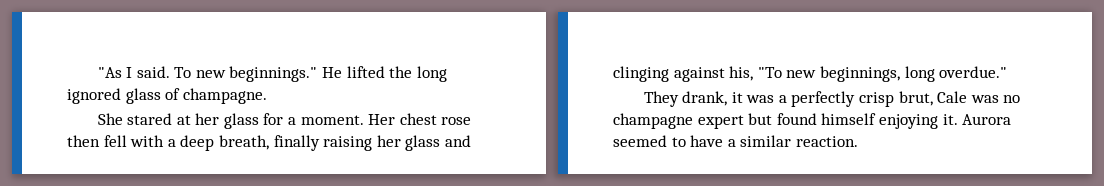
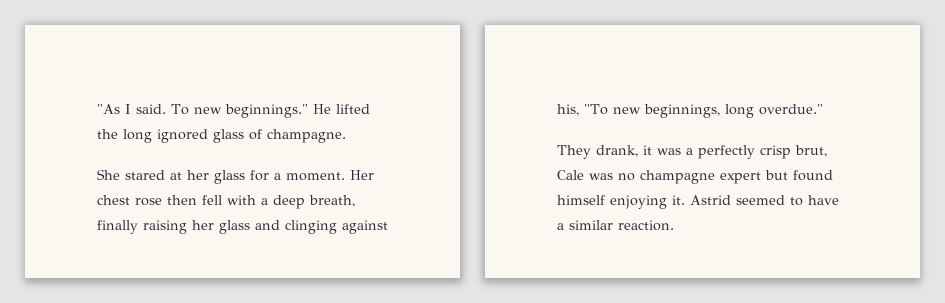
[962,114,1012,125] Aurora -> [690,195,731,205] Astrid

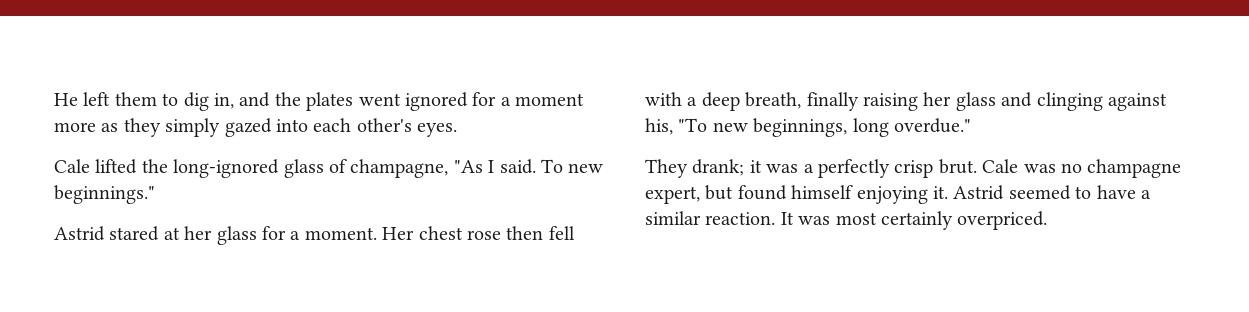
(97, 109) none -> [54,92,585,111] [54,118,458,137] [54,159,449,178] He left them to dig in, and the plates went ignored for a moment more as they simply gazed into each other's eyes. // Cale lifted the long-ignored glass of champagne,
[312,104,370,114] [97,129,346,143] [97,169,120,180] He lifted the long ignored glass of champagne. // She -> [54,226,105,241] // Astrid
[596,145,638,157] drank, -> [692,159,745,176] drank;
[795,145,827,157] brut, -> [938,159,977,174] brut.
[720,172,761,184] expert -> [645,186,700,204] expert,
(674, 225) none -> [780,211,1048,230] It was most certainly overpriced.

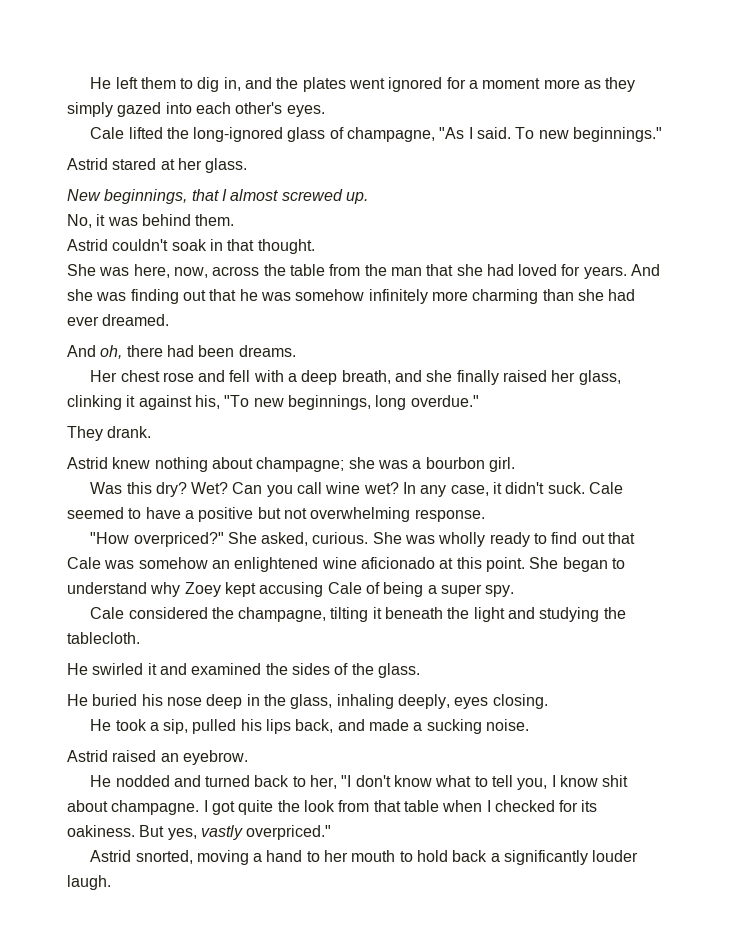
[216,226,377,245] glass for a moment. -> [205,158,248,173] [67,189,368,204] [67,214,235,228] [67,239,315,254] [67,264,661,279] [67,289,636,304] [67,314,170,326] [67,345,296,359] glass. // New beginnings, that I almost screwed up. // No, it was behind them. // Astrid couldn't soak in that thought. // She was here, now, across the table from the man that she had loved for years. And she was finding out that he was somehow infinitely more charming than she had ever dreamed. // And oh, there had been dreams. //
[506,226,544,240] then -> [198,370,226,382] and
[806,92,1103,111] finally raising her glass and clinging -> [395,370,621,385] [67,395,136,410] and she finally raised her glass, clinking it
[692,159,1182,178] [645,185,1151,204] [645,211,1048,230] drank; it was a perfectly crisp brut. Cale was no champagne expert, but found himself enjoying it. Astrid seemed to have a similar reaction. It was most certainly overpriced. -> [107,426,152,438] [67,457,515,472] [90,482,623,497] [67,507,485,522] [90,532,636,547] [67,557,625,572] [67,582,515,597] [90,607,626,622] [67,632,140,644] [67,663,420,678] [67,694,548,709] [90,719,530,734] [67,750,248,765] [90,775,629,790] [67,800,598,815] [67,825,332,840] [90,850,639,865] [67,875,111,890] drank. // Astrid knew nothing about champagne; she was a bourbon girl. // Was this dry? Wet? Can you call wine wet? In any case, it didn't suck. Cale seemed to have a positive but not overwhelming response. // "How overpriced?" She asked, curious. She was wholly ready to find out that Cale was somehow an enlightened wine aficionado at this point. She began to understand why Zoey kept accusing Cale of being a super spy. // Cale considered the champagne, tilting it beneath the light and studying the tablecloth. // He swirled it and examined the sides of the glass. // He buried his nose deep in the glass, inhaling deeply, eyes closing. // He took a sip, pulled his lips back, and made a sucking noise. // Astrid raised an eyebrow. // He nodded and turned back to her, "I don't know what to tell you, I know shit about champagne. I got quite the look from that table when I checked for its oakiness. But yes, vastly overpriced." // Astrid snorted, moving a hand to her mouth to hold back a significantly louder laugh.

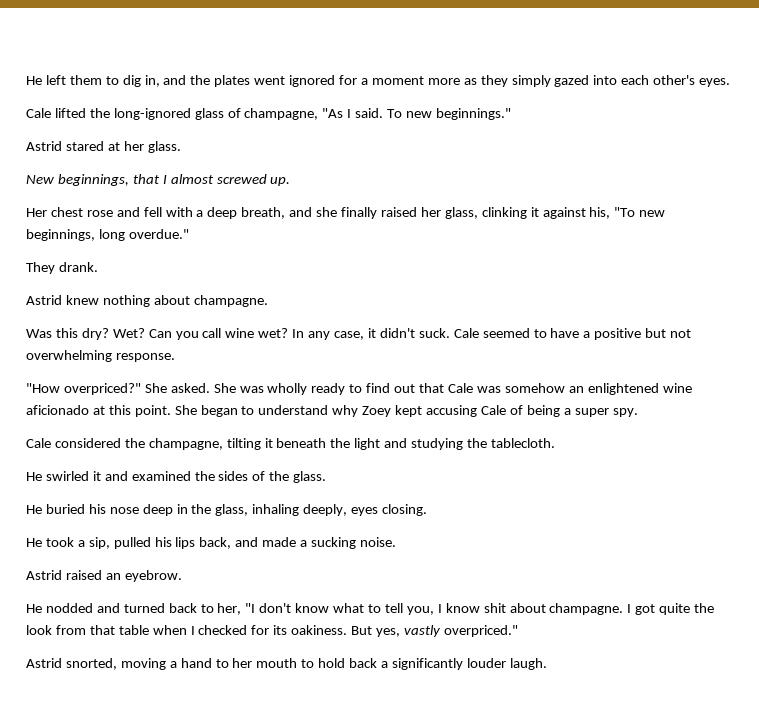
[67,214,235,228] [67,239,315,254] [67,264,661,279] [67,289,636,304] [67,314,170,326] [67,345,296,359] // No, it was behind them. // Astrid couldn't soak in that thought. // She was here, now, across the table from the man that she had loved for years. And she was finding out that he was somehow infinitely more charming than she had ever dreamed. // And oh, there had been dreams. -> (291, 181) none
[256,457,515,472] champagne; she was a bourbon girl. -> [193,295,268,307] champagne.
[261,532,369,546] asked, curious. -> [170,383,210,393] asked.

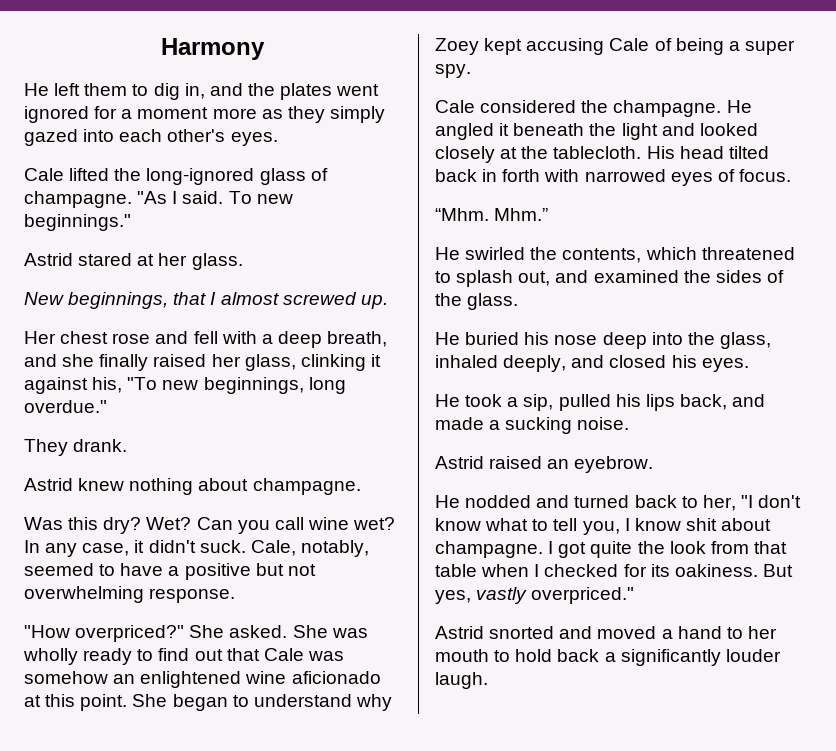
(26, 80) none -> [161,38,265,60] Harmony //
[244,108,319,120] champagne, -> [24,191,132,208] champagne.
[453,328,479,338] Cale -> [250,540,369,557] Cale, notably,
[148,438,261,450] champagne, tilting -> [613,100,752,117] [435,123,494,140] champagne. He angled
[411,438,464,450] studying -> [699,123,758,136] [435,146,518,163] looked closely at
[26,471,101,481] // He swirled it -> [646,146,769,159] [435,169,791,186] [435,208,549,221] [435,247,795,263] [435,270,551,287] His head tilted back in forth with narrowed eyes of focus. // “Mhm. Mhm.” // He swirled the contents, which threatened to splash out,
[176,504,188,514] in -> [651,332,683,345] into
[252,504,428,516] inhaling deeply, eyes closing. -> [435,355,749,372] inhaled deeply, and closed his eyes.
[65,658,166,670] snorted, moving -> [489,626,657,639] snorted and moved

